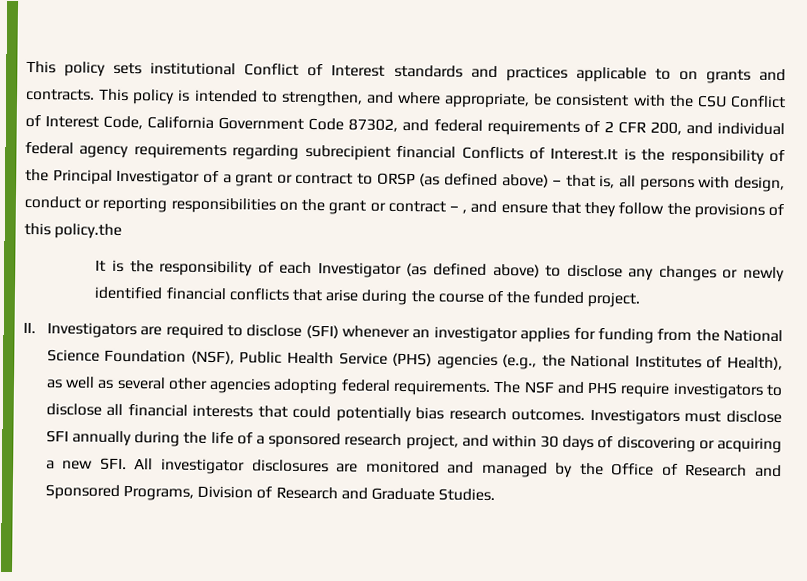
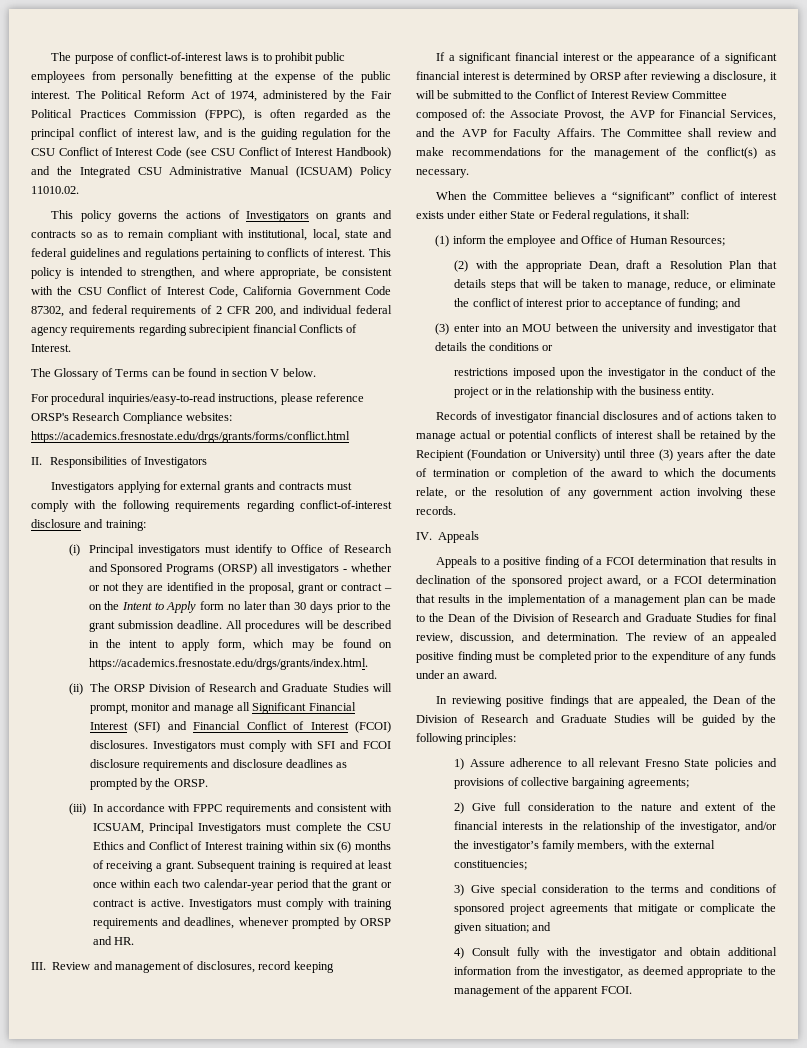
[26,60,786,84] [26,88,95,101] This policy sets institutional Conflict of Interest standards and practices applicable to on grants and contracts. -> [51,52,346,64] [31,71,391,83] [31,90,392,102] [31,109,391,121] [31,128,391,140] [31,147,392,159] [31,166,392,178] [31,186,79,194] [51,210,392,222] [31,229,392,241] [31,248,366,260] The purpose of conflict-of-interest laws is to prohibit public employees from personally benefitting at the expense of the public interest. The Political Reform Act of 1974, administered by the Fair Political Practices Commission (FPPC), is often regarded as the principal conflict of interest law, and is the guiding regulation for the CSU Conflict of Interest Code (see CSU Conflict of Interest Handbook) and the Integrated CSU Administrative Manual (ICSUAM) Policy 11010.02. // This policy governs the actions of Investigators on grants and contracts so as to remain compliant with institutional, local, state and federal guidelines and regulations pertaining to conflicts of interest.
[550,147,785,165] [25,168,786,193] [24,195,784,219] [24,222,123,240] [95,259,785,283] [94,286,641,308] Interest.It is the responsibility of the Principal Investigator of a grant or contract to ORSP (as defined above) – that is, all persons with design, conduct or reporting responsibilities on the grant or contract – , and ensure that they follow the provisions of this policy.the // It is the responsibility of each Investigator (as defined above) to disclose any changes or newly identified financial conflicts that arise during the course of the funded project. -> [31,344,71,352] [31,368,316,380] [31,393,364,405] [31,412,233,424] [31,431,350,443] Interest. // The Glossary of Terms can be found in section V below. // For procedural inquiries/easy-to-read instructions, please reference ORSP's Research Compliance websites: https://academics.fresnostate.edu/drgs/grants/forms/conflict.html
[46,322,784,344] [46,349,783,371] [45,376,783,399] [45,403,782,425] [45,430,783,454] [45,457,604,478] Investigators are required to disclose (SFI) whenever an investigator applies for funding from the National Science Foundation (NSF), Public Health Service (PHS) agencies (e.g., the National Institutes of Health), as well as several other agencies adopting federal requirements. The NSF and PHS require investigators to disclose all financial interests that could potentially bias research outcomes. Investigators must disclose SFI annually during the life of a sponsored research project, and within 30 days of discovering or acquiring a new SFI. All investigator disclosures are monitored and managed by the -> [50,456,207,468] [51,481,352,493] [31,500,392,512] [31,519,146,531] [69,544,286,556] Responsibilities of Investigators // Investigators applying for external grants and contracts must comply with the following requirements regarding conflict-of-interest disclosure and training: // (i) Principal investigators must identify to
[122,485,496,501] Programs, Division of Research and Graduate Studies. -> [166,563,392,575] [88,582,392,594] [88,601,392,613] [88,620,392,632] [88,639,392,651] [88,658,368,670] [69,683,393,695] [89,702,356,714] [89,721,391,733] [89,740,391,752] [89,759,348,771] [89,778,208,790] [69,803,392,815] [92,822,391,834] [92,841,392,853] [92,860,392,872] [92,879,392,891] [92,898,392,910] [92,917,392,929] [92,936,134,945] [31,961,334,973] [436,52,777,64] [416,71,777,83] [416,90,728,99] [416,109,776,121] [416,128,777,140] [416,147,776,159] [416,169,469,178] [436,191,777,203] [416,210,689,222] [435,235,726,247] [454,260,777,272] [454,279,776,291] [454,298,741,310] [435,323,777,335] [435,342,554,351] [454,367,776,379] [454,386,715,398] [436,411,776,423] [416,430,776,442] [416,449,777,461] [416,468,776,480] [416,487,776,499] [416,506,456,515] [416,531,480,543] [436,556,777,568] [416,575,777,587] [416,594,776,606] [416,613,777,622] [416,632,777,644] [416,651,776,663] [416,670,497,679] [436,695,776,707] [416,714,776,726] [416,733,517,745] [454,758,777,770] [454,777,689,789] [454,802,776,814] [454,821,777,833] [454,840,715,852] [454,860,528,870] [454,884,777,896] [454,903,776,915] [454,922,552,934] [454,947,777,959] [454,966,776,978] [454,985,632,997] Programs (ORSP) all investigators - whether or not they are identified in the proposal, grant or contract – on the Intent to Apply form no later than 30 days prior to the grant submission deadline. All procedures will be described in the intent to apply form, which may be found on https://academics.fresnostate.edu/drgs/grants/index.html. // (ii) The ORSP Division of Research and Graduate Studies will prompt, monitor and manage all Significant Financial Interest (SFI) and Financial Conflict of Interest (FCOI) disclosures. Investigators must comply with SFI and FCOI disclosure requirements and disclosure deadlines as prompted by the ORSP. // (iii) In accordance with FPPC requirements and consistent with ICSUAM, Principal Investigators must complete the CSU Ethics and Conflict of Interest training within six (6) months of receiving a grant. Subsequent training is required at least once within each two calendar-year period that the grant or contract is active. Investigators must comply with training requirements and deadlines, whenever prompted by ORSP and HR. // III. Review and management of disclosures, record keeping // If a significant financial interest or the appearance of a significant financial interest is determined by ORSP after reviewing a disclosure, it will be submitted to the Conflict of Interest Review Committee composed of: the Associate Provost, the AVP for Financial Services, and the AVP for Faculty Affairs. The Committee shall review and make recommendations for the management of the conflict(s) as necessary. // When the Committee believes a “significant” conflict of interest exists under either State or Federal regulations, it shall: // (1) inform the employee and Office of Human Resources; // (2) with the appropriate Dean, draft a Resolution Plan that details steps that will be taken to manage, reduce, or eliminate the conflict of interest prior to acceptance of funding; and // (3) enter into an MOU between the university and investigator that details the conditions or // restrictions imposed upon the investigator in the conduct of the project or in the relationship with the business entity. // Records of investigator financial disclosures and of actions taken to manage actual or potential conflicts of interest shall be retained by the Recipient (Foundation or University) until three (3) years after the date of termination or completion of the award to which the documents relate, or the resolution of any government action involving these records. // IV. Appeals // Appeals to a positive finding of a FCOI determination that results in declination of the sponsored project award, or a FCOI determination that results in the implementation of a management plan can be made to the Dean of the Division of Research and Graduate Studies for final review, discussion, and determination. The review of an appealed positive finding must be completed prior to the expenditure of any funds under an award. // In reviewing positive findings that are appealed, the Dean of the Division of Research and Graduate Studies will be guided by the following principles: // 1) Assure adherence to all relevant Fresno State policies and provisions of collective bargaining agreements; // 2) Give full consideration to the nature and extent of the financial interests in the relationship of the investigator, and/or the investigator’s family members, with the external constituencies; // 3) Give special consideration to the terms and conditions of sponsored project agreements that mitigate or complicate the given situation; and // 4) Consult fully with the investigator and obtain additional information from the investigator, as deemed appropriate to the management of the apparent FCOI.

